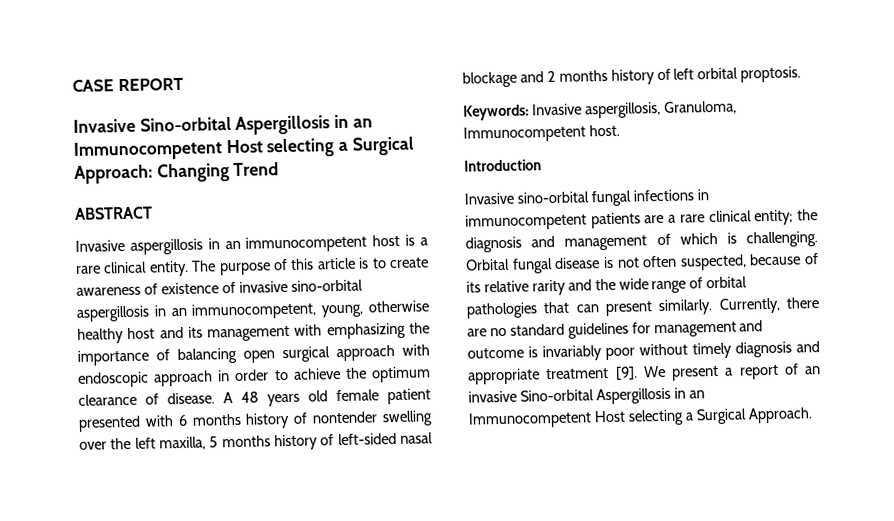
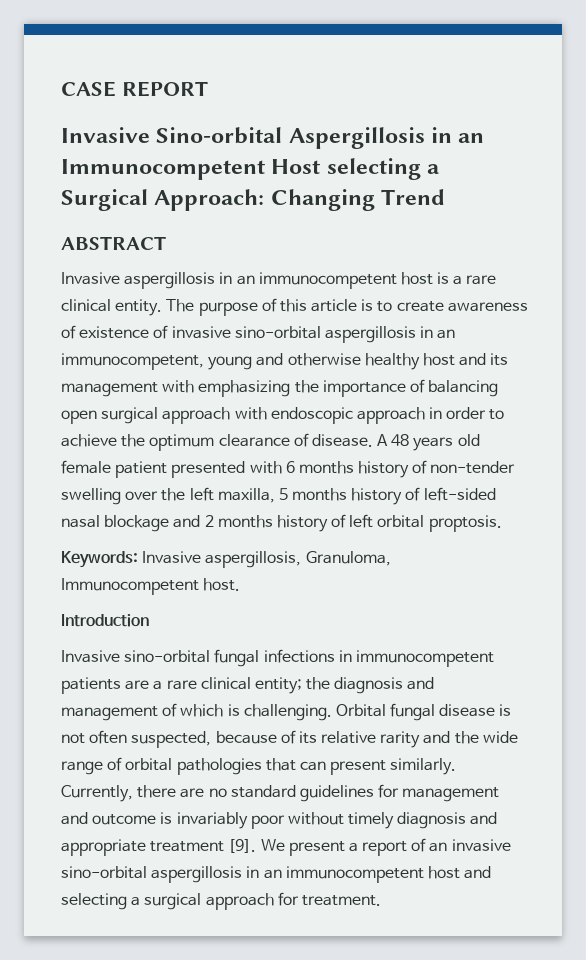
[321,304,365,318] young, -> [208,353,284,370] young and
[312,411,379,424] nontender -> [430,461,516,474] non-tender
[519,387,705,405] [468,407,813,429] Sino-orbital Aspergillosis in an Immunocompetent Host selecting a Surgical Approach. -> [61,866,492,883] [61,892,381,910] sino-orbital aspergillosis in an immunocompetent host and selecting a surgical approach for treatment.

